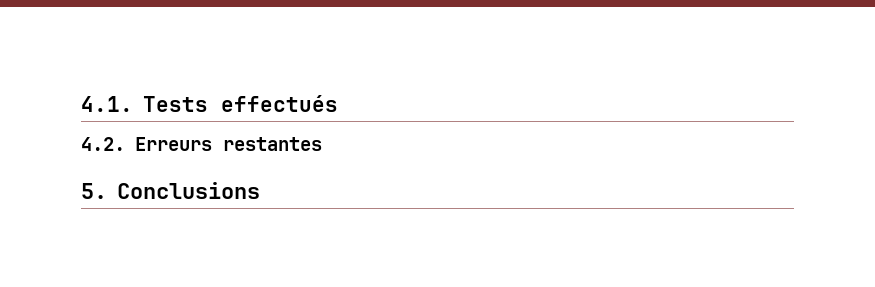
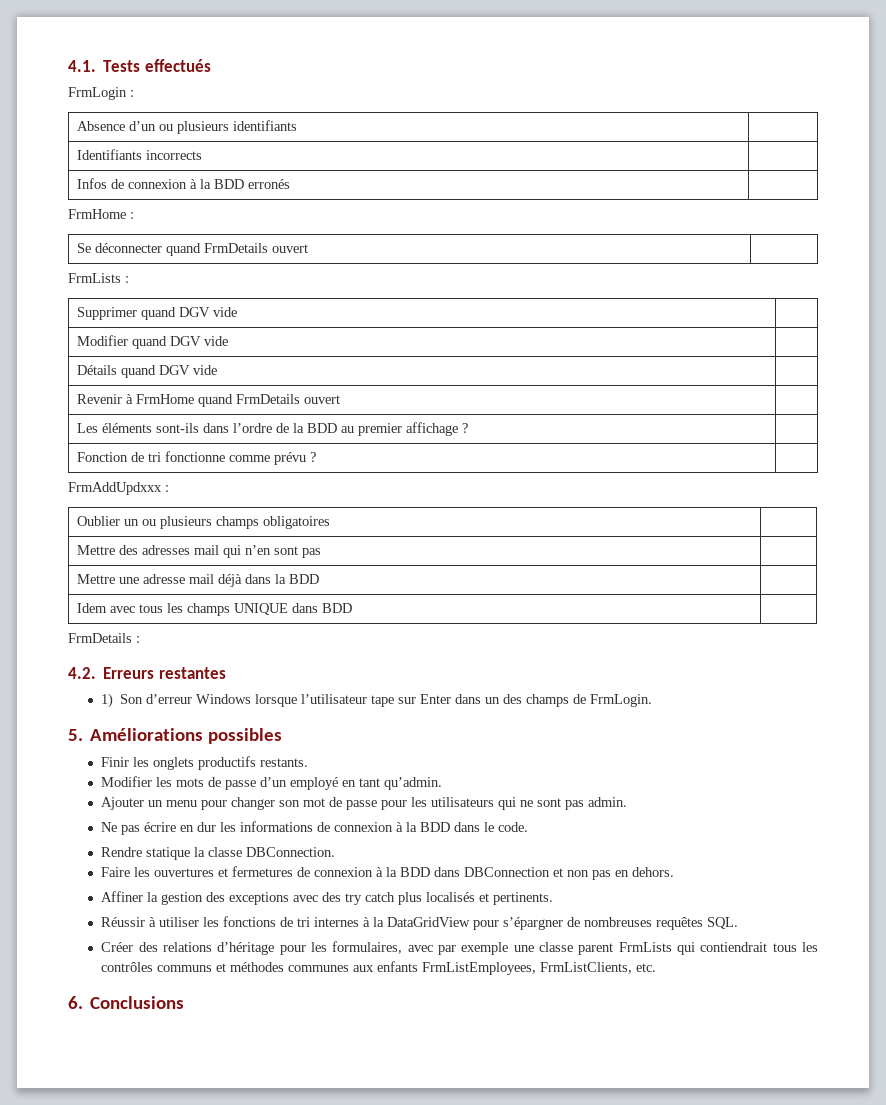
[81,137,322,151] [81,183,107,199] 4.2. Erreurs restantes // 5. -> [68,87,134,100] [76,120,297,134] [76,149,202,160] [76,178,290,189] [68,209,134,219] [76,243,308,256] [68,273,129,283] [76,307,237,320] [76,335,228,349] [76,365,217,378] [76,394,340,407] [76,422,468,436] [76,451,316,465] [68,482,169,495] [76,516,330,529] [76,545,321,558] [76,574,319,587] [76,603,352,616] [68,633,140,643] [68,667,226,679] [101,693,653,708] [68,728,283,744] [101,756,309,770] [101,776,443,790] [101,797,628,810] [101,821,529,835] [101,847,336,860] [101,866,675,880] [101,891,554,905] [101,916,739,930] [101,941,819,955] [101,961,657,975] [68,996,83,1009] FrmLogin : // Absence d’un ou plusieurs identifiants | // Identifiants incorrects | // Infos de connexion à la BDD erronés | // FrmHome : // Se déconnecter quand FrmDetails ouvert | // FrmLists : // Supprimer quand DGV vide | // Modifier quand DGV vide | // Détails quand DGV vide | // Revenir à FrmHome quand FrmDetails ouvert | // Les éléments sont-ils dans l’ordre de la BDD au premier affichage ? | // Fonction de tri fonctionne comme prévu ? | // FrmAddUpdxxx : // Oublier un ou plusieurs champs obligatoires | // Mettre des adresses mail qui n’en sont pas | // Mettre une adresse mail déjà dans la BDD | // Idem avec tous les champs UNIQUE dans BDD | // FrmDetails : // 4.2. Erreurs restantes // 1) Son d’erreur Windows lorsque l’utilisateur tape sur Enter dans un des champs de FrmLogin. // 5. Améliorations possibles // Finir les onglets productifs restants. // Modifier les mots de passe d’un employé en tant qu’admin. // Ajouter un menu pour changer son mot de passe pour les utilisateurs qui ne sont pas admin. // Ne pas écrire en dur les informations de connexion à la BDD dans le code. // Rendre statique la classe DBConnection. // Faire les ouvertures et fermetures de connexion à la BDD dans DBConnection et non pas en dehors. // Affiner la gestion des exceptions avec des try catch plus localisés et pertinents. // Réussir à utiliser les fonctions de tri internes à la DataGridView pour s’épargner de nombreuses requêtes SQL. // Créer des relations d’héritage pour les formulaires, avec par exemple une classe parent FrmLists qui contiendrait tous les contrôles communs et méthodes communes aux enfants FrmListEmployees, FrmListClients, etc. // 6.

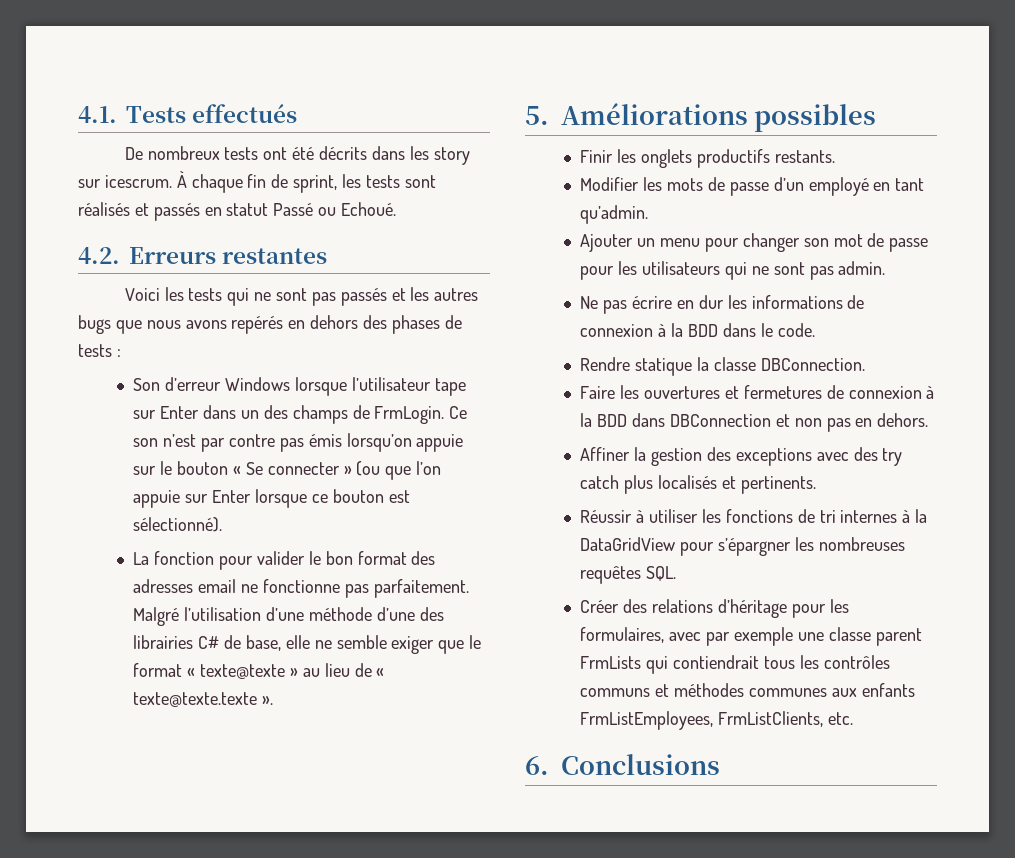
[68,87,134,100] [76,120,297,134] [76,149,202,160] [76,178,290,189] [68,209,134,219] [76,243,308,256] [68,273,129,283] [76,307,237,320] [76,335,228,349] [76,365,217,378] [76,394,340,407] [76,422,468,436] [76,451,316,465] [68,482,169,495] [76,516,330,529] [76,545,321,558] [76,574,319,587] [76,603,352,616] [68,633,140,643] [68,667,226,679] [101,693,114,708] FrmLogin : // Absence d’un ou plusieurs identifiants | // Identifiants incorrects | // Infos de connexion à la BDD erronés | // FrmHome : // Se déconnecter quand FrmDetails ouvert | // FrmLists : // Supprimer quand DGV vide | // Modifier quand DGV vide | // Détails quand DGV vide | // Revenir à FrmHome quand FrmDetails ouvert | // Les éléments sont-ils dans l’ordre de la BDD au premier affichage ? | // Fonction de tri fonctionne comme prévu ? | // FrmAddUpdxxx : // Oublier un ou plusieurs champs obligatoires | // Mettre des adresses mail qui n’en sont pas | // Mettre une adresse mail déjà dans la BDD | // Idem avec tous les champs UNIQUE dans BDD | // FrmDetails : // 4.2. Erreurs restantes // 1) -> [124,146,470,165] [78,171,436,193] [78,202,397,221] [78,247,328,264] [124,287,479,306] [78,315,462,334] [78,344,121,357] De nombreux tests ont été décrits dans les story sur icescrum. À chaque fin de sprint, les tests sont réalisés et passés en statut Passé ou Echoué. // 4.2. Erreurs restantes // Voici les tests qui ne sont pas passés et les autres bugs que nous avons repérés en dehors des phases de tests : //
(653, 700) none -> [449,406,468,419] [133,433,464,452] [133,461,442,480] [133,489,410,508] [133,517,223,532] [133,551,436,570] [133,579,469,598] [133,607,444,626] [133,635,482,654] [133,663,385,679] [133,692,274,707] Ce son n’est par contre pas émis lorsqu’on appuie sur le bouton « Se connecter » (ou que l’on appuie sur Enter lorsque ce bouton est sélectionné). // La fonction pour valider le bon format des adresses email ne fonctionne pas parfaitement. Malgré l’utilisation d’une méthode d’une des librairies C# de base, elle ne semble exiger que le format « texte@texte » au lieu de « texte@texte.texte ».
[567,917,581,927] de -> [794,537,814,551] les

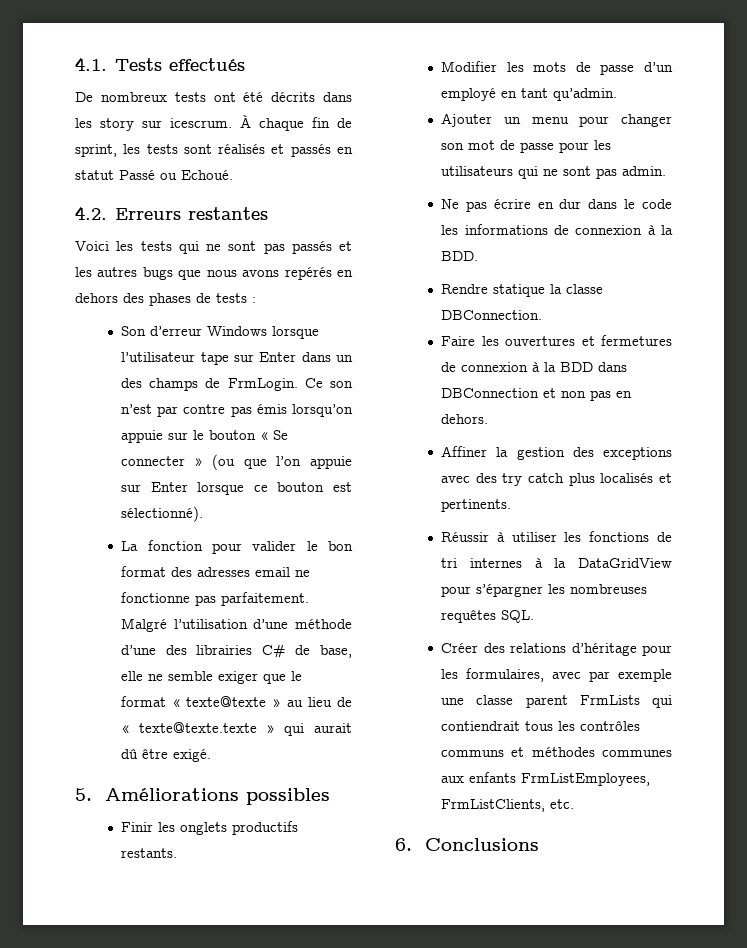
[262,696,274,705] ». -> [266,723,353,736] [121,748,212,762] » qui aurait dû être exigé.
(724, 302) none -> [588,199,672,209] dans le code
[687,323,815,337] BDD dans le code. -> [441,251,479,261] BDD.

